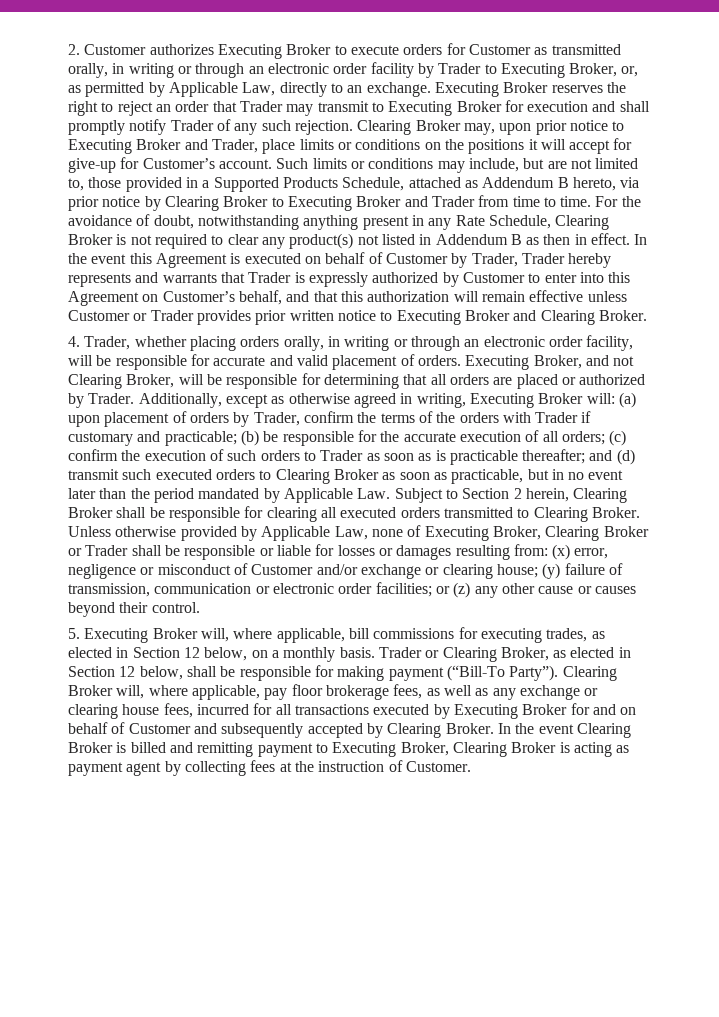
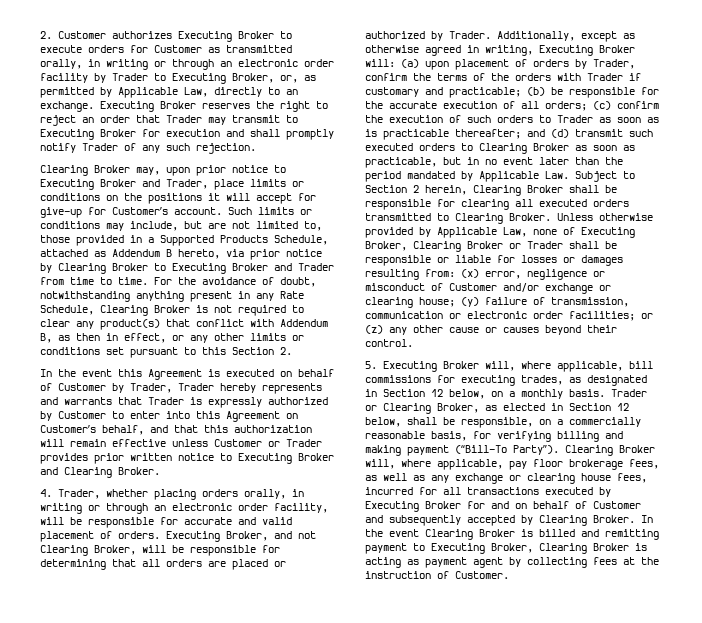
(353, 127) none -> (256, 148) //
[357,233,631,245] not listed in Addendum B as then in effect. -> [166,319,328,327] [40,333,304,343] [40,347,292,358] that conflict with Addendum B, as then in effect, or any other limits or conditions set pursuant to this Section 2. //
[68,647,112,658] elected -> [587,375,647,386] designated
[239,665,334,681] responsible for -> [461,417,641,428] [365,431,623,442] responsible, on a commercially reasonable basis, for verifying billing and

